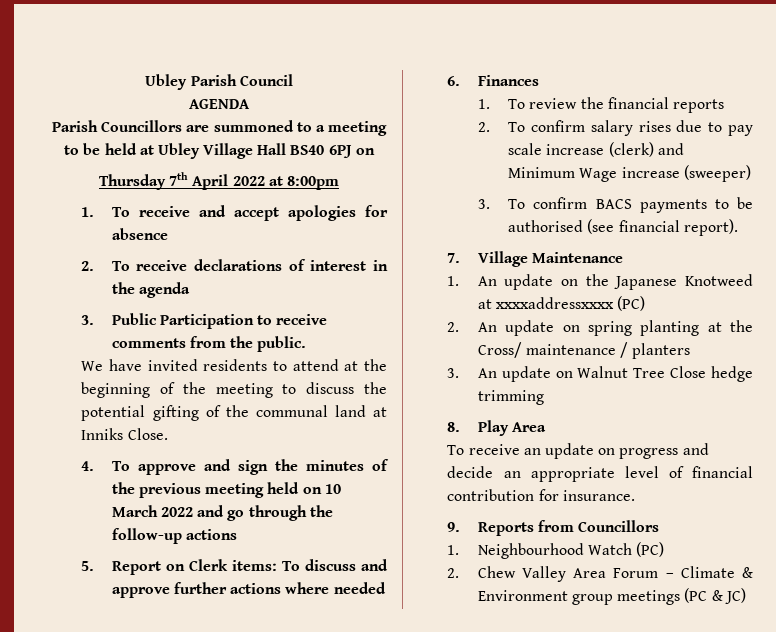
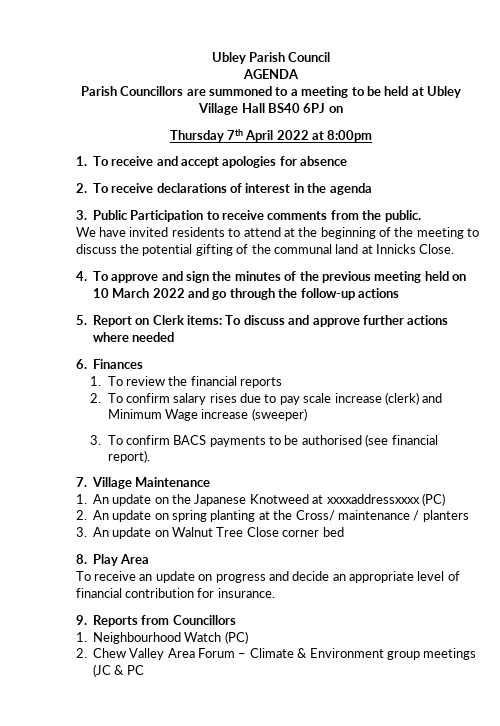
[81,428,124,440] Inniks -> [376,244,417,254] Innicks
[711,366,753,382] [477,390,544,405] hedge trimming -> [282,527,344,537] corner bed
[684,588,746,604] (PC & JC) -> [92,664,144,677] (JC & PC

